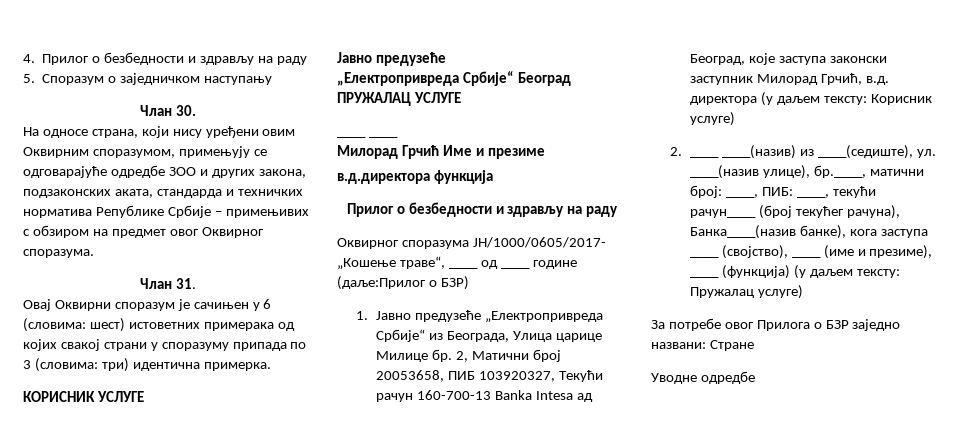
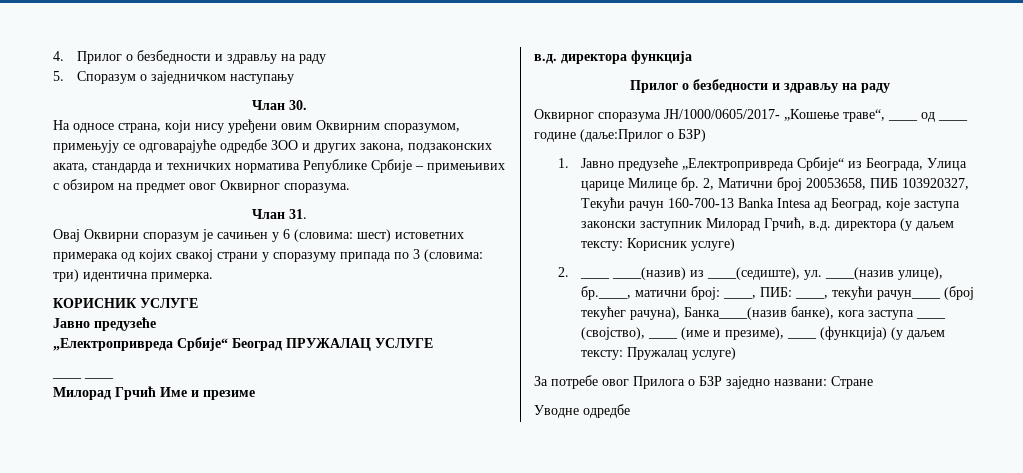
[337,173,430,184] в.д.директора -> [534,54,627,64] в.д. директора

